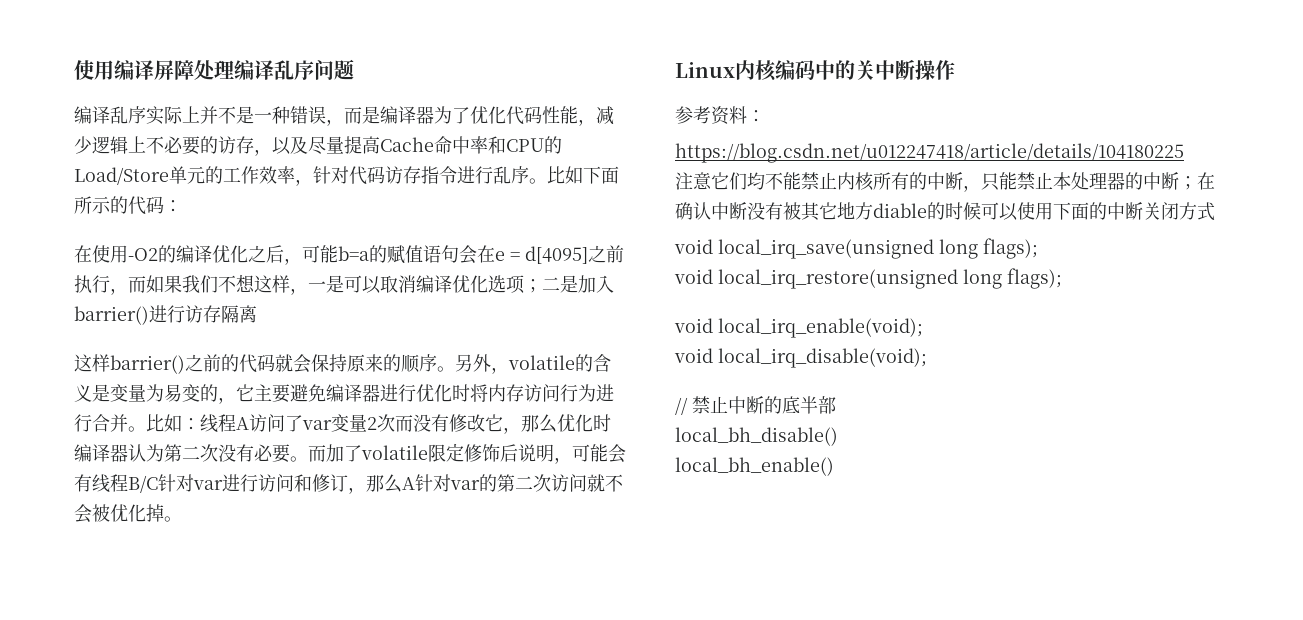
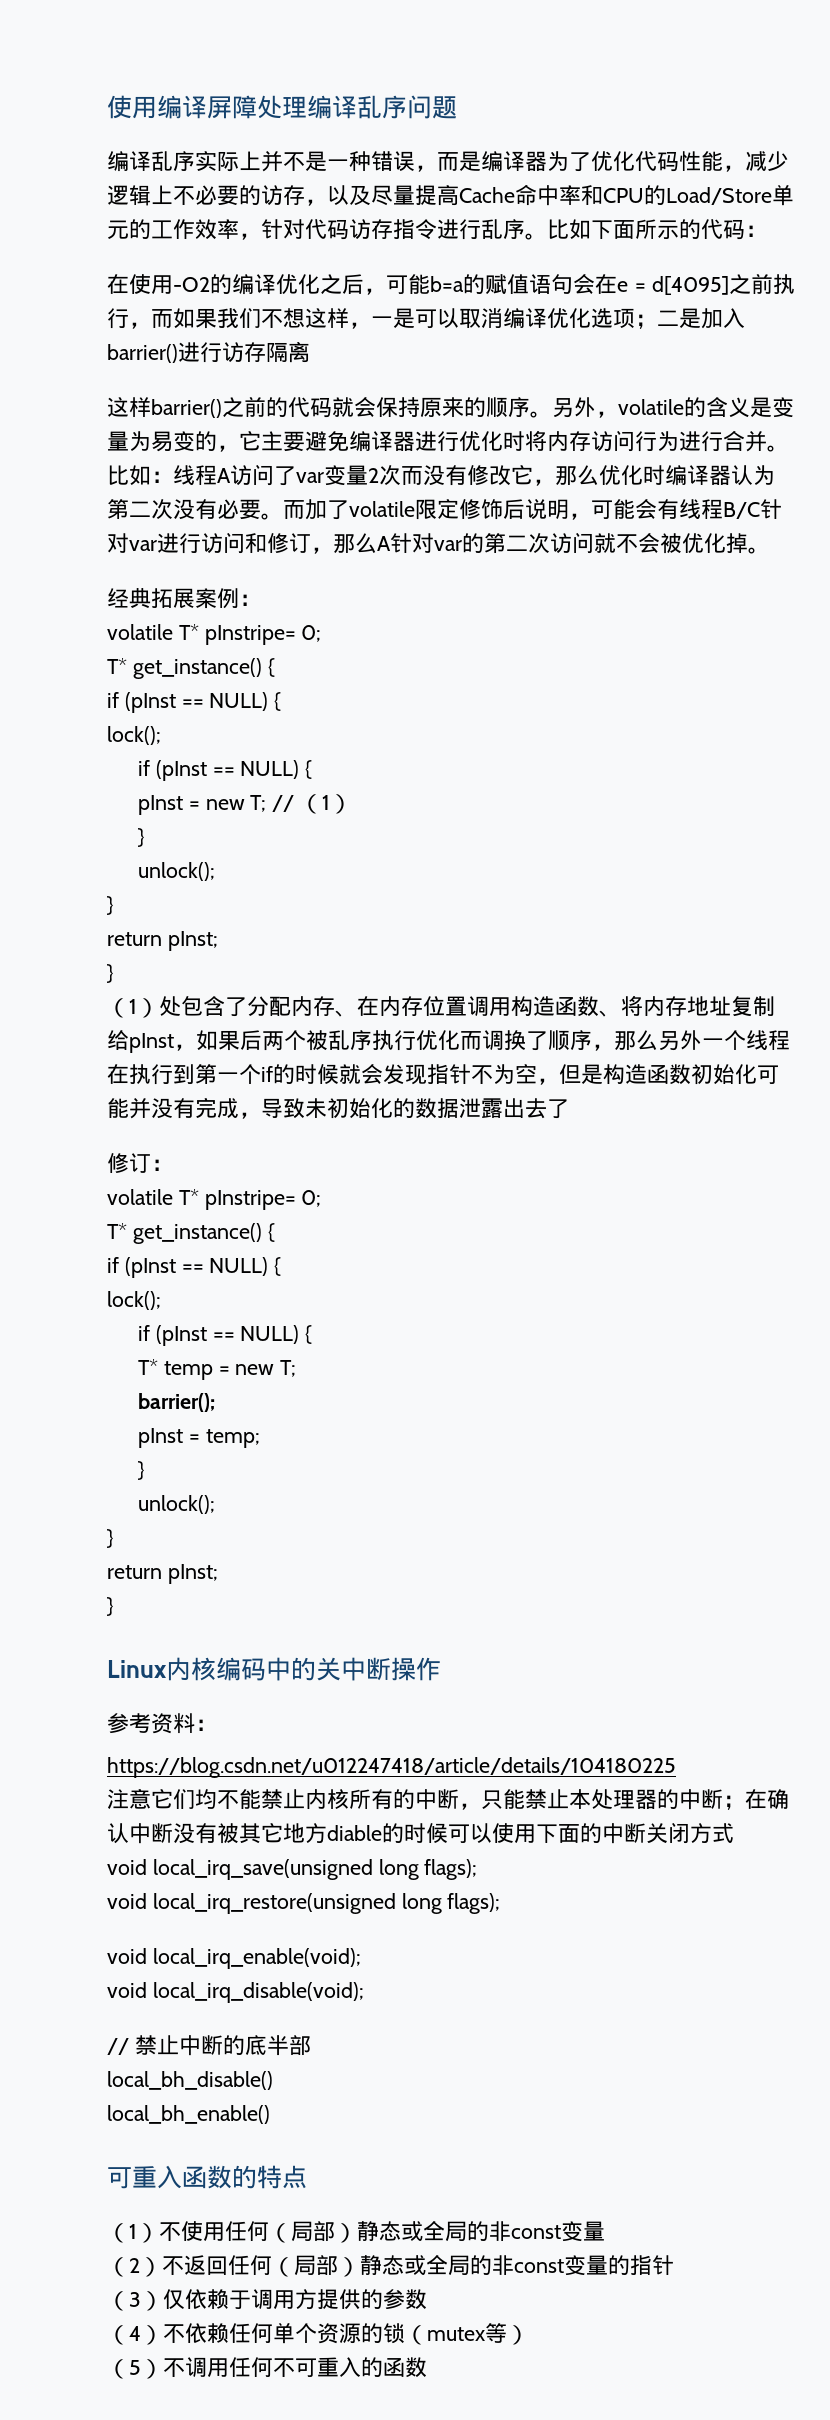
(182, 519) none -> [107,588,261,609] [107,624,322,645] [107,658,275,679] [107,692,282,713] [107,726,161,745] [137,760,313,781] [137,794,352,815] [137,828,145,847] [137,862,215,881] [107,896,114,915] [107,931,218,951] [107,964,114,983] [107,995,775,1018] [107,1030,790,1053] [107,1064,779,1085] [107,1097,569,1119] [107,1153,173,1173] [107,1189,322,1210] [107,1223,275,1244] [107,1257,282,1278] [107,1291,161,1310] [137,1325,313,1346] [137,1359,297,1380] [137,1393,215,1412] [137,1428,260,1448] [137,1461,145,1480] [137,1495,215,1514] [107,1529,114,1548] [107,1564,218,1584] [107,1597,114,1616] // 经典拓展案例： // volatile T* pInstripe= 0; // T* get_instance() { // if (pInst == NULL) { // lock(); // if (pInst == NULL) { // pInst = new T; // （1） // } // unlock(); // } // return pInst; // } // （1）处包含了分配内存、在内存位置调用构造函数、将内存地址复制给pInst，如果后两个被乱序执行优化而调换了顺序，那么另外一个线程在执行到第一个if的时候就会发现指针不为空，但是构造函数初始化可能并没有完成，导致未初始化的数据泄露出去了 // 修订： // volatile T* pInstripe= 0; // T* get_instance() { // if (pInst == NULL) { // lock(); // if (pInst == NULL) { // T* temp = new T; // barrier(); // pInst = temp; // } // unlock(); // } // return pInst; // }
(834, 466) none -> [107,2165,307,2189] [107,2221,605,2243] [107,2255,674,2277] [107,2289,427,2311] [107,2323,529,2345] [107,2357,427,2379] // 可重入函数的特点 // （1）不使用任何（局部）静态或全局的非const变量 // （2）不返回任何（局部）静态或全局的非const变量的指针 // （3）仅依赖于调用方提供的参数 // （4）不依赖任何单个资源的锁（mutex等） // （5）不调用任何不可重入的函数

